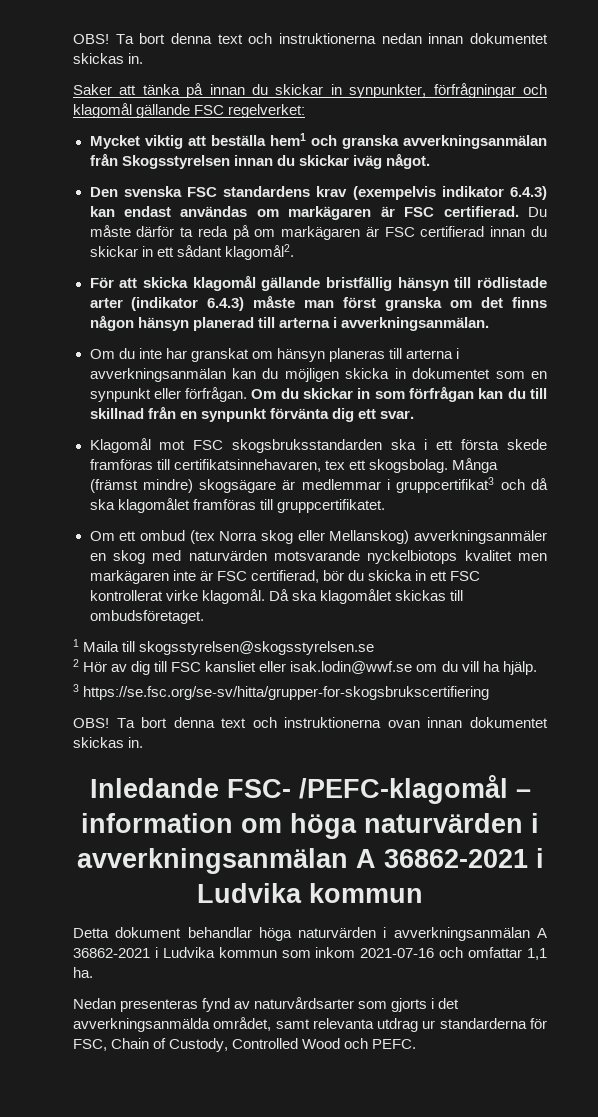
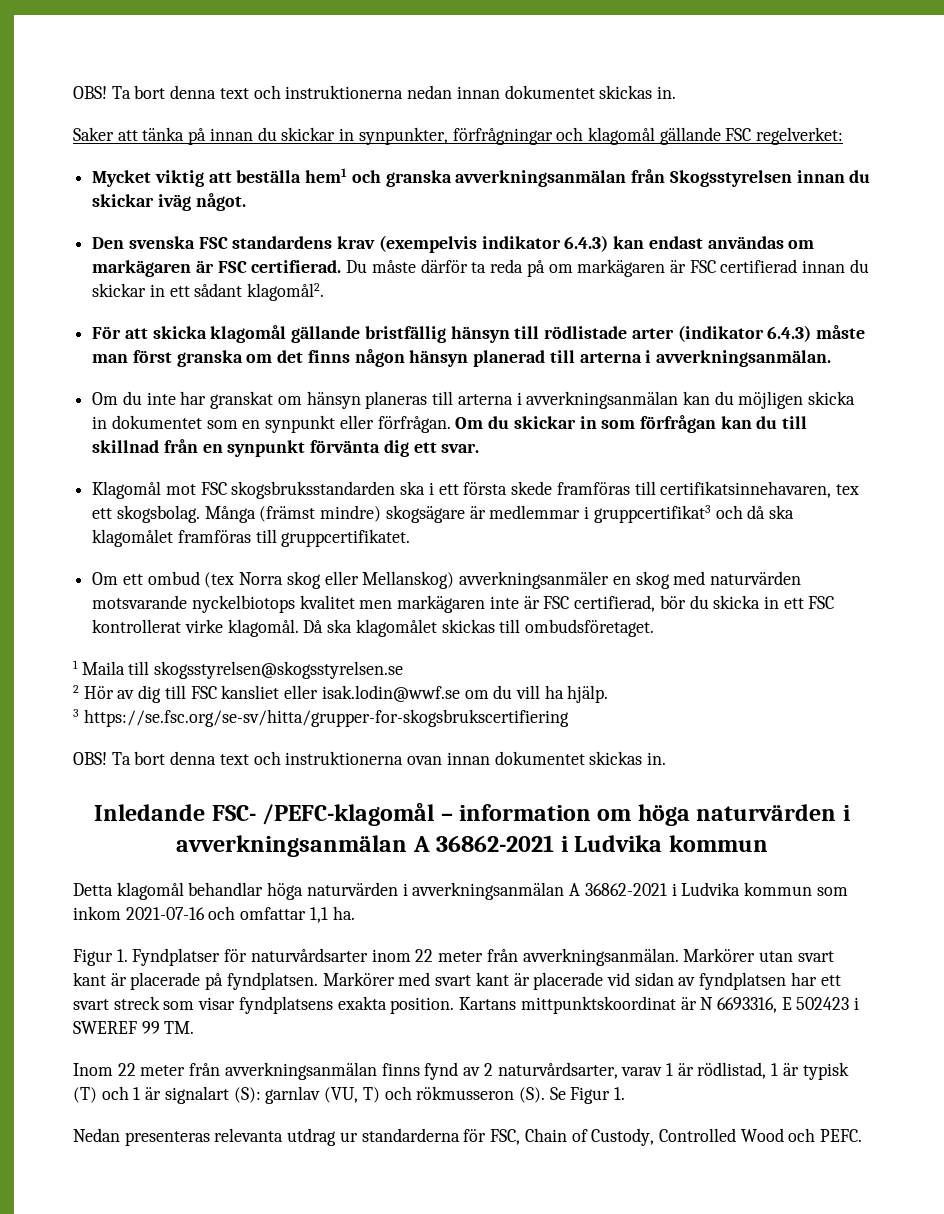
[115,927,182,938] dokument -> [116,882,184,900] klagomål
[73,997,460,1012] [73,1017,310,1032] Nedan presenteras fynd av naturvårdsarter som gjorts i det avverkningsanmälda området, samt -> [73,948,834,966] [73,972,841,990] [73,996,860,1014] [73,1021,195,1034] [73,1062,849,1080] [73,1086,626,1104] [73,1128,210,1146] Figur 1. Fyndplatser för naturvårdsarter inom 22 meter från avverkningsanmälan. Markörer utan svart kant är placerade på fyndplatsen. Markörer med svart kant är placerade vid sidan av fyndplatsen har ett svart streck som visar fyndplatsens exakta position. Kartans mittpunktskoordinat är N 6693316, E 502423 i SWEREF 99 TM. // Inom 22 meter från avverkningsanmälan finns fynd av 2 naturvårdsarter, varav 1 är rödlistad, 1 är typisk (T) och 1 är signalart (S): garnlav (VU, T) och rökmusseron (S). Se Figur 1. // Nedan presenteras

